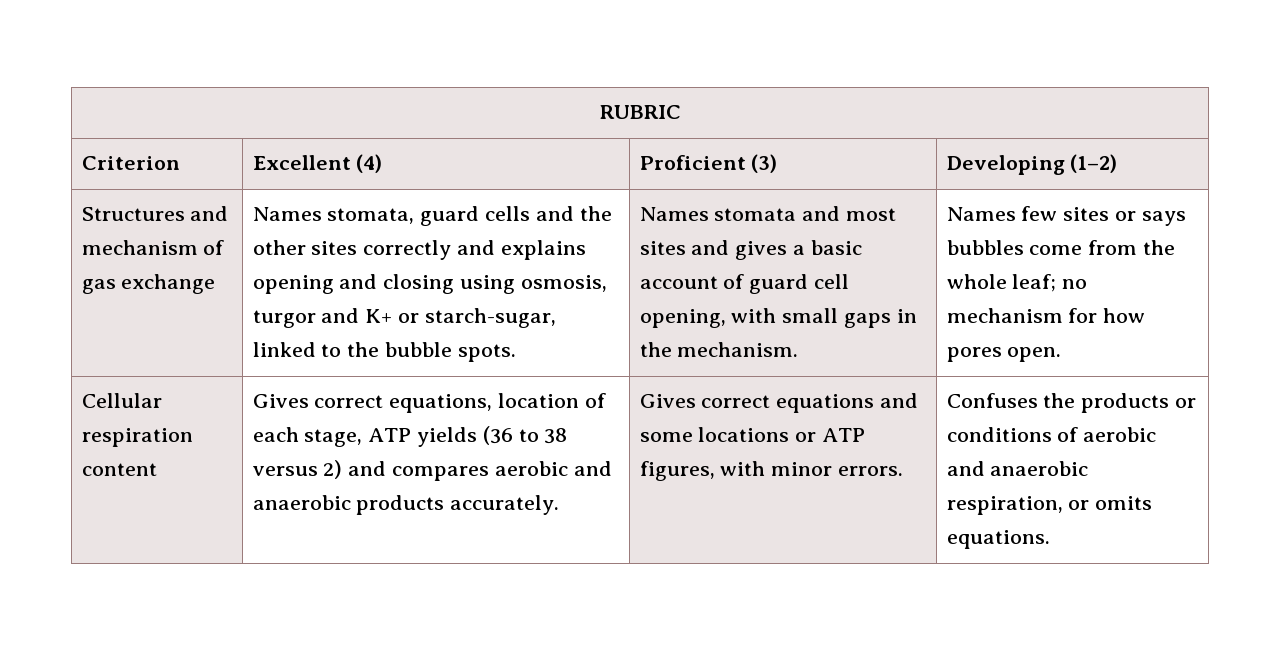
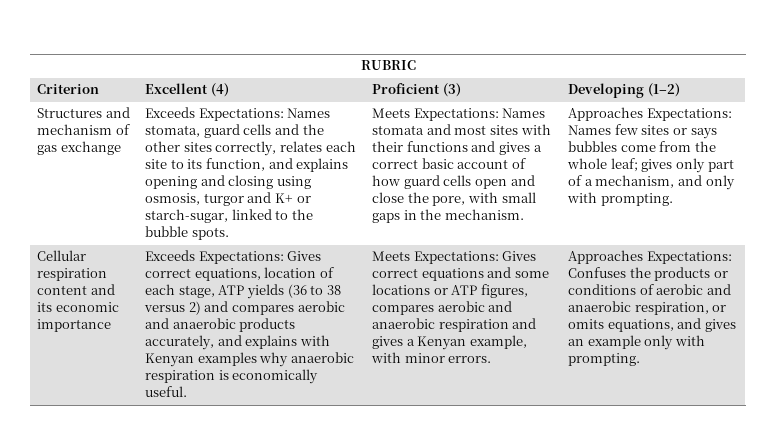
(216, 284) none -> [145,107,284,121] Exceeds Expectations:
[363,240,452,260] correctly -> [215,141,356,156] [145,158,265,171] correctly, relates each site to its function,
(516, 353) none -> [372,108,499,121] Meets Expectations:
[691,240,806,260] and gives a -> [520,124,551,135] [372,141,542,155] [372,159,419,169] with their functions and gives a correct
[749,274,850,294] [639,309,726,328] guard cell opening, -> [372,175,535,189] [372,192,466,206] how guard cells open and close the pore,
(799, 349) none -> [568,107,732,121] Approaches Expectations:
[1062,279,1088,289] [946,308,1146,323] [946,347,1062,362] [81,393,162,408] [81,428,193,447] [81,463,157,476] no mechanism for how pores open. // Cellular respiration content | -> [641,158,734,173] [568,175,735,190] [567,192,673,206] [37,250,87,261] [37,268,108,281] [37,284,115,295] [37,302,119,312] [37,319,112,332] [145,250,284,264] gives only part of a mechanism, and only with prompting. // Cellular respiration content and its economic importance | Exceeds Expectations:
[450,495,560,515] accurately. | -> [145,335,330,350] [145,352,354,367] [145,369,319,384] [145,386,188,397] [372,251,499,264] accurately, and explains with Kenyan examples why anaerobic respiration is economically useful. | Meets Expectations:
(715, 471) none -> [372,301,513,315] [372,318,537,332] [372,335,527,350] compares aerobic and anaerobic respiration and gives a Kenyan example,
(904, 471) none -> [568,250,732,264] Approaches Expectations:
[946,530,1050,549] equations. -> [607,318,736,332] [568,335,705,350] [568,353,641,366] equations, and gives an example only with prompting.

